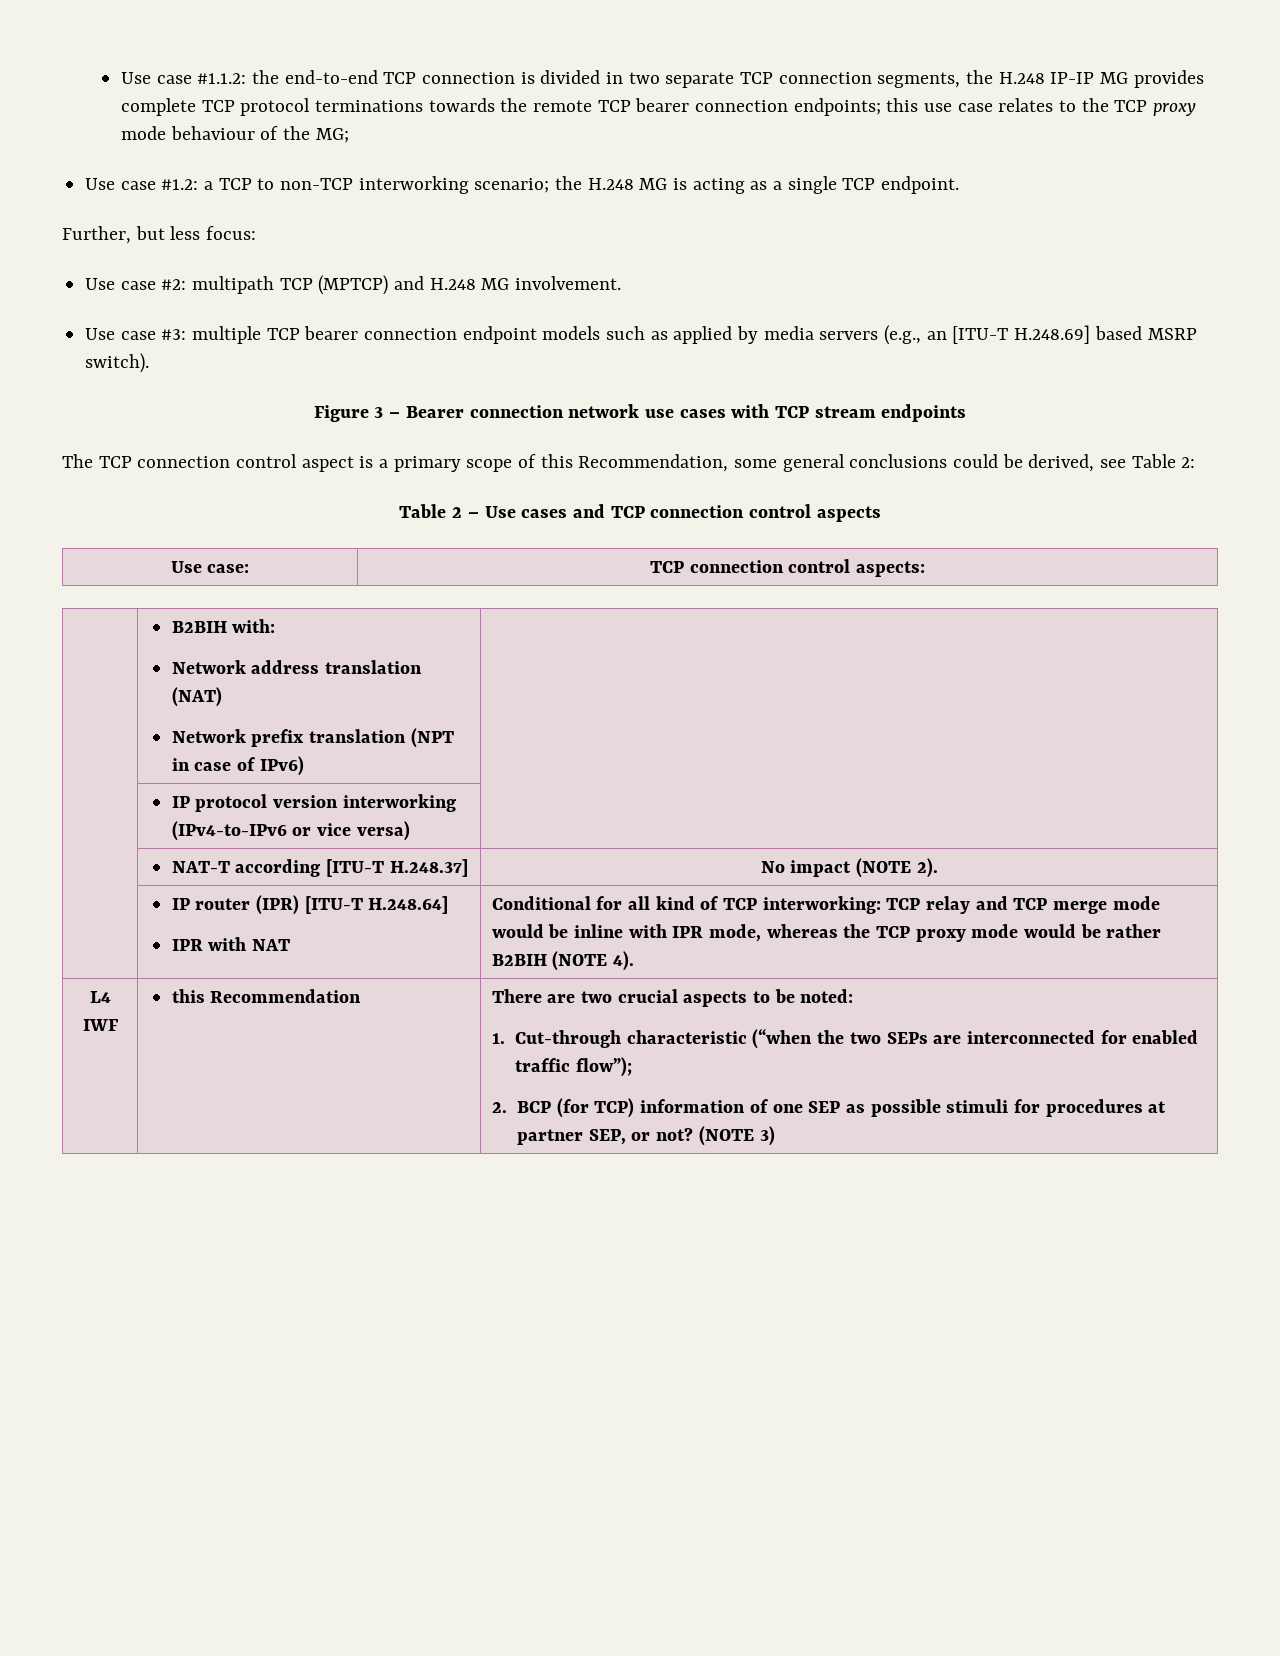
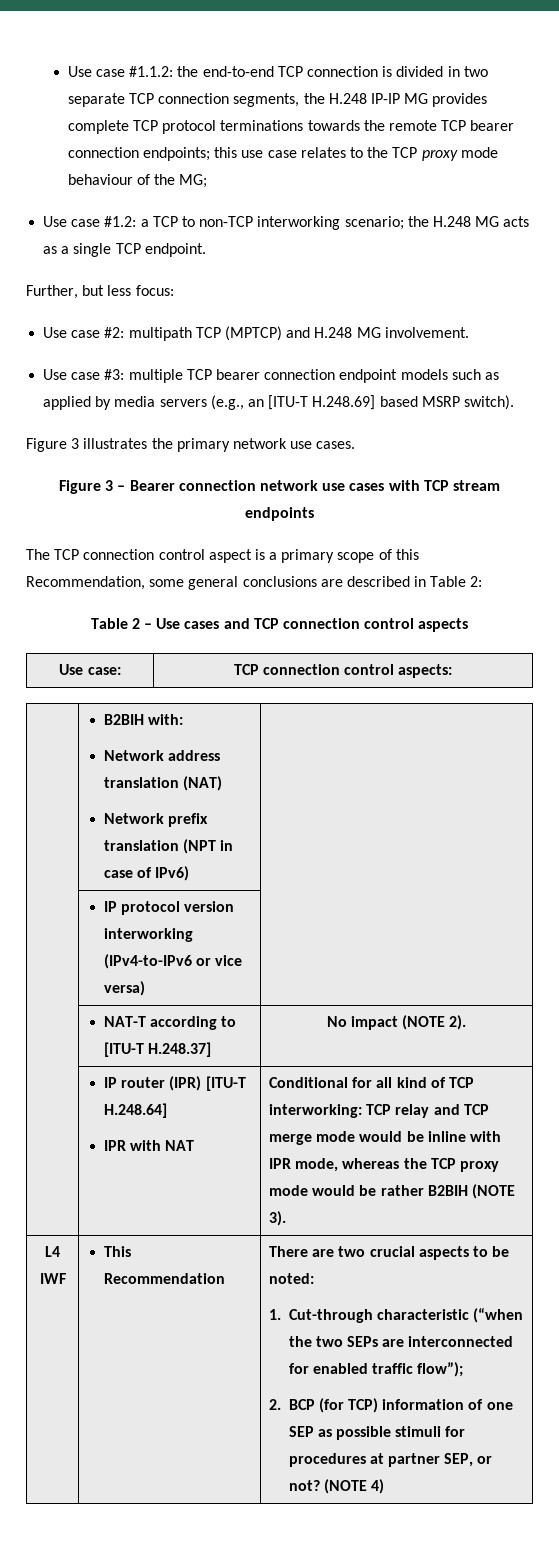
[673,178,745,194] is acting -> [503,216,530,227] acts
(150, 363) none -> [26,438,356,452] // Figure 3 illustrates the primary network use cases.
[953,454,1127,472] could be derived, see -> [320,576,427,587] are described in
(321, 868) none -> [221,1016,237,1027] to
[612,951,634,971] 4). -> [268,1211,286,1226] 3).
[171,989,205,1003] this -> [104,1246,132,1257] This
[759,1126,775,1146] 3) -> [371,1479,385,1494] 4)

